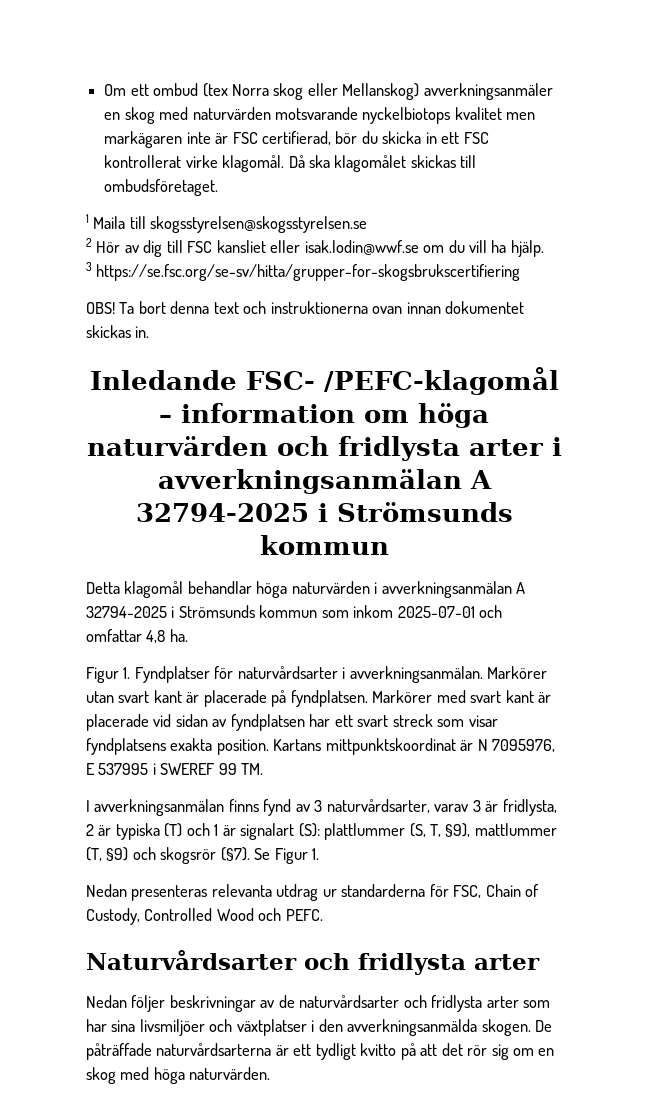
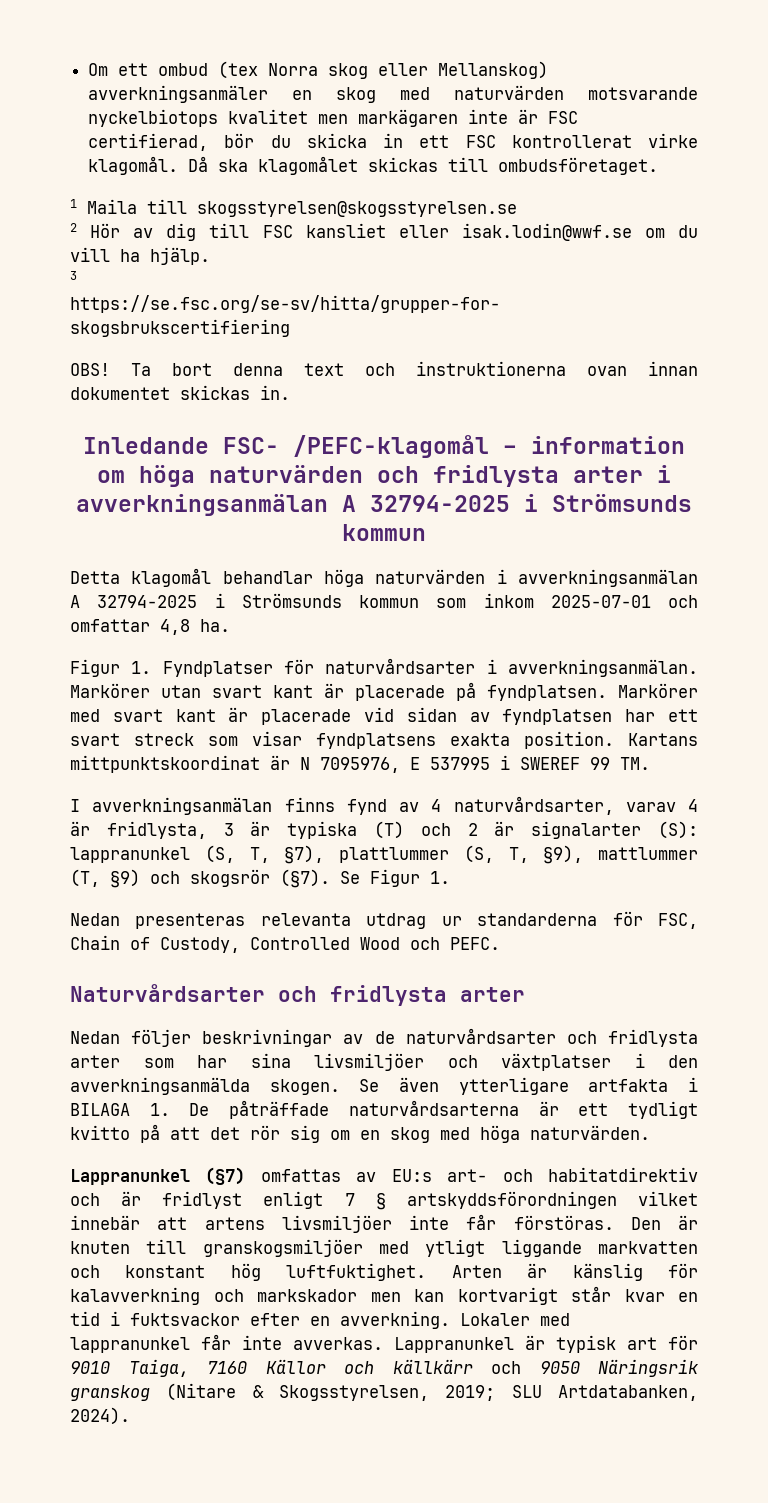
[314,800,323,812] 3 -> [431,799,442,812] 4
[472,800,481,812] 3 -> [688,799,698,812] 4
[86,824,94,836] 2 -> [223,823,234,836] 3
[214,823,320,840] 1 är signalart (S): -> [467,821,698,839] [70,845,325,864] 2 är signalarter (S): lappranunkel (S, T, §7),
(531, 1027) none -> [359,1077,698,1095] [70,1103,170,1116] Se även ytterligare artfakta i BILAGA 1.
(271, 1073) none -> [70,1167,698,1185] [70,1191,698,1210] [70,1214,698,1233] [70,1239,698,1257] [70,1263,699,1281] [70,1286,698,1305] [70,1311,570,1329] [70,1334,698,1353] [70,1359,699,1377] [70,1383,698,1401] [70,1407,130,1425] // Lappranunkel (§7) omfattas av EU:s art- och habitatdirektiv och är fridlyst enligt 7 § artskyddsförordningen vilket innebär att artens livsmiljöer inte får förstöras. Den är knuten till granskogsmiljöer med ytligt liggande markvatten och konstant hög luftfuktighet. Arten är känslig för kalavverkning och markskador men kan kortvarigt står kvar en tid i fuktsvackor efter en avverkning. Lokaler med lappranunkel får inte avverkas. Lappranunkel är typisk art för 9010 Taiga, 7160 Källor och källkärr och 9050 Näringsrik granskog (Nitare & Skogsstyrelsen, 2019; SLU Artdatabanken, 2024).

